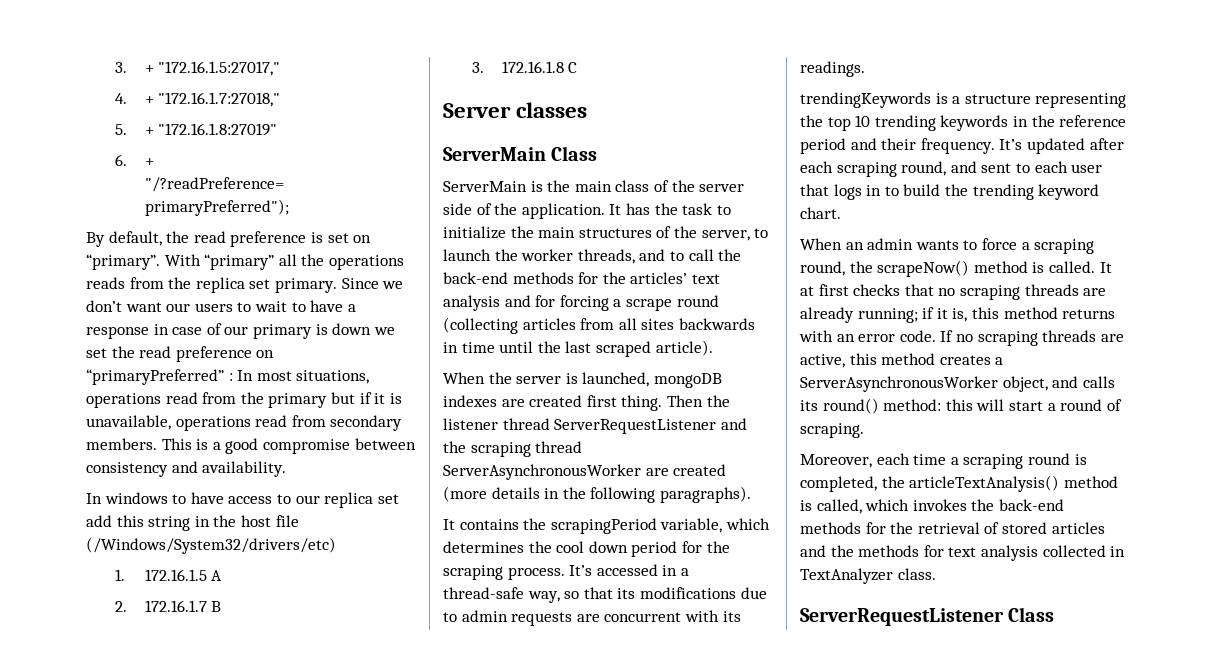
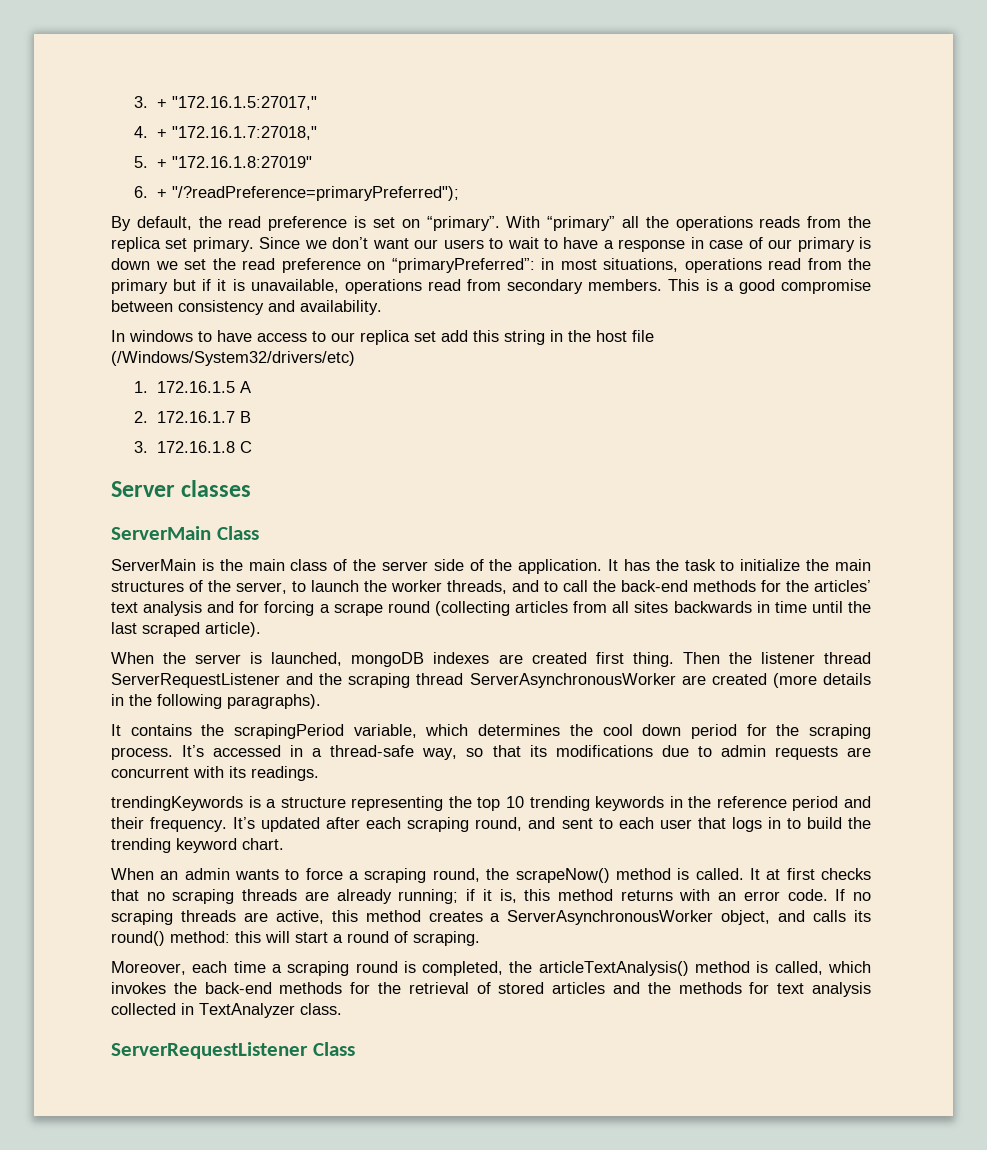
[86,369,254,385] “primaryPreferred” : In -> [391,258,554,273] “primaryPreferred”: in

